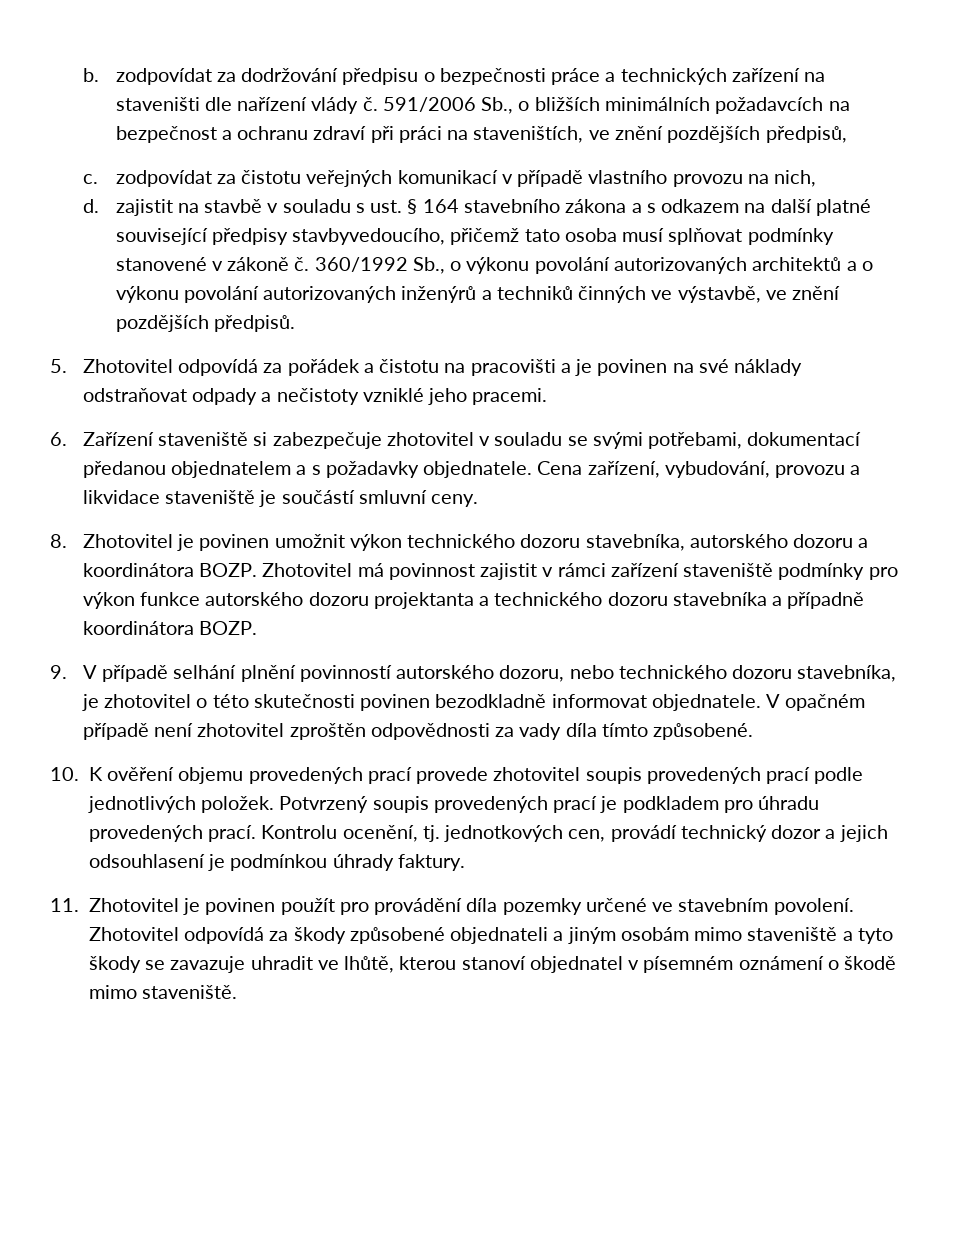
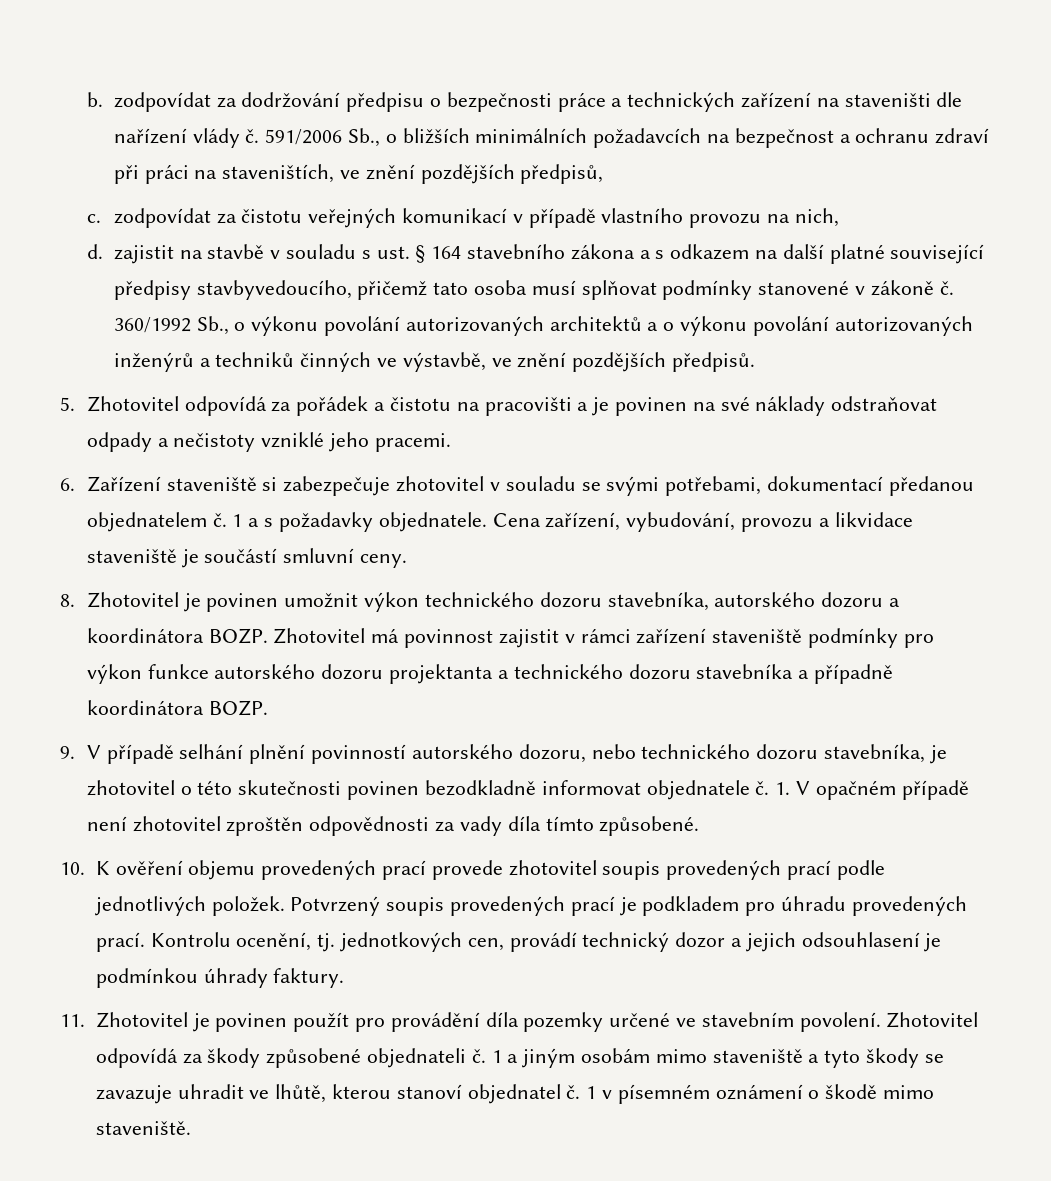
(292, 469) none -> [212,513,243,527] č. 1
[651,694,761,711] objednatele. -> [646,780,791,800] objednatele č. 1.
(549, 935) none -> [471,1049,502,1063] č. 1
(623, 964) none -> [566,1085,597,1099] č. 1

